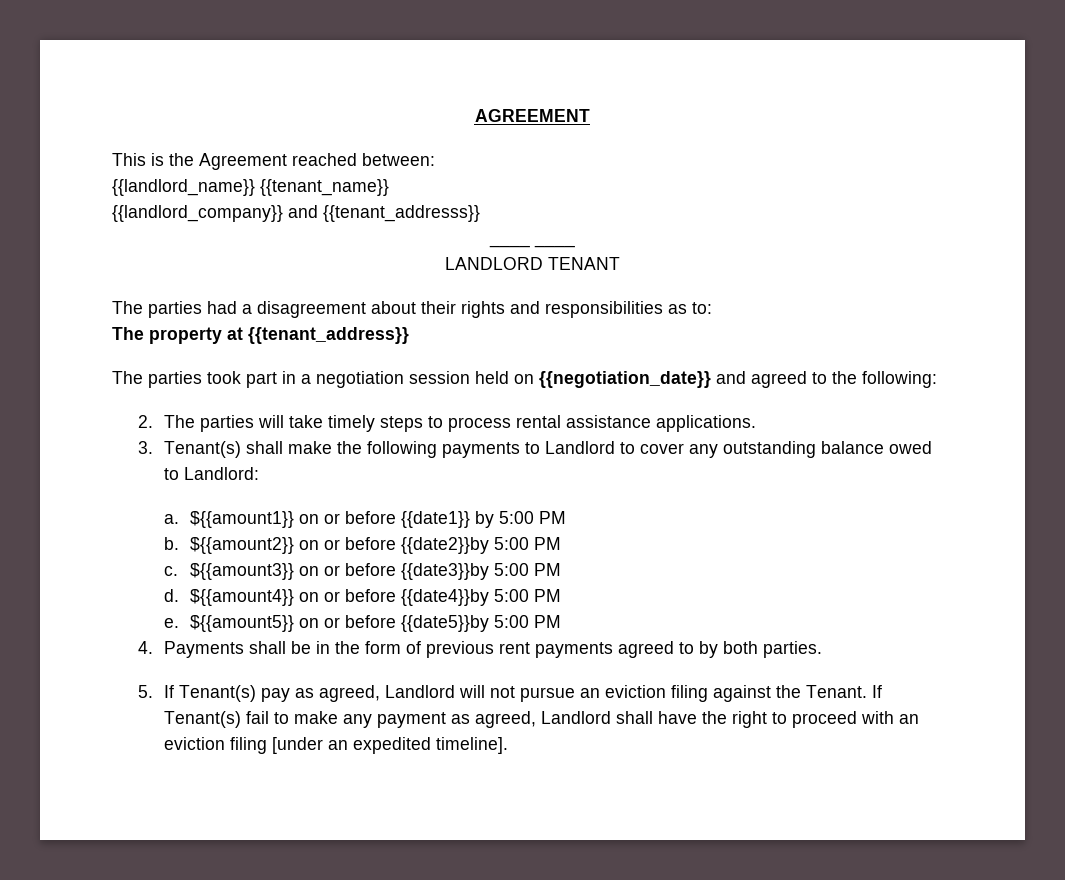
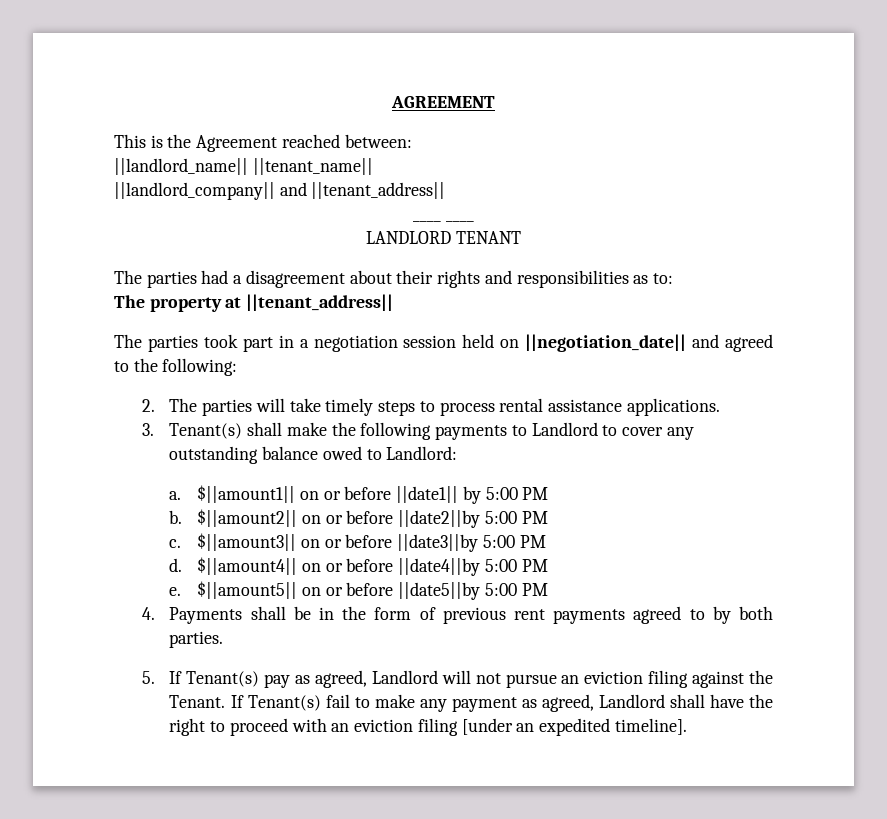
[112,179,389,196] [112,205,480,222] {{landlord_name}} {{tenant_name}} // {{landlord_company}} and {{tenant_addresss}} -> [114,158,373,175] [114,182,446,200] ||landlord_name|| ||tenant_name|| // ||landlord_company|| and ||tenant_address||
[248,327,409,344] {{tenant_address}} -> [246,294,394,311] ||tenant_address||
[539,371,711,388] {{negotiation_date}} -> [525,334,687,352] ||negotiation_date||
[190,511,471,528] ${{amount1}} on or before {{date1}} -> [197,485,459,503] $||amount1|| on or before ||date1||
[190,537,490,554] ${{amount2}} on or before {{date2}}by -> [197,509,481,528] $||amount2|| on or before ||date2||by
[190,563,490,580] ${{amount3}} on or before {{date3}}by -> [197,533,479,552] $||amount3|| on or before ||date3||by
[190,589,490,606] ${{amount4}} on or before {{date4}}by -> [197,557,481,576] $||amount4|| on or before ||date4||by
[190,615,490,632] ${{amount5}} on or before {{date5}}by -> [197,581,481,600] $||amount5|| on or before ||date5||by

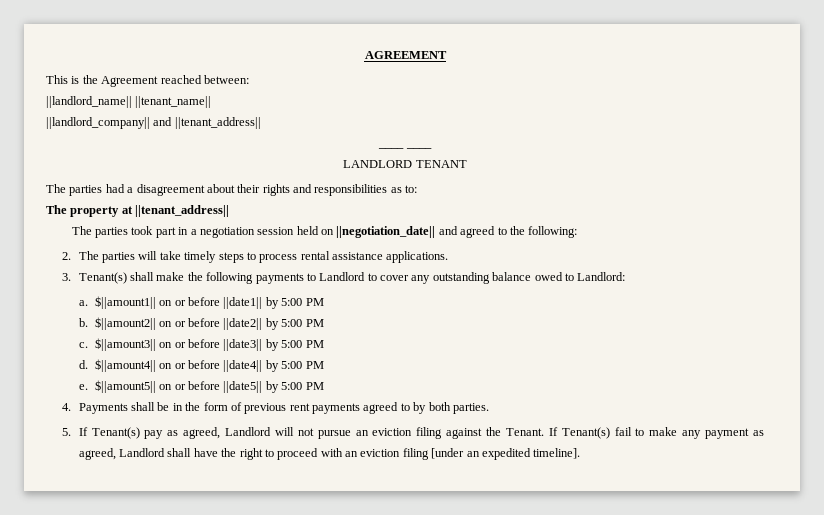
[398,510,481,528] ||date2||by -> [223,318,279,330] ||date2|| by
[397,534,479,552] ||date3||by -> [223,339,279,351] ||date3|| by
[398,558,481,576] ||date4||by -> [223,360,279,372] ||date4|| by
[398,582,481,600] ||date5||by -> [223,381,279,393] ||date5|| by

